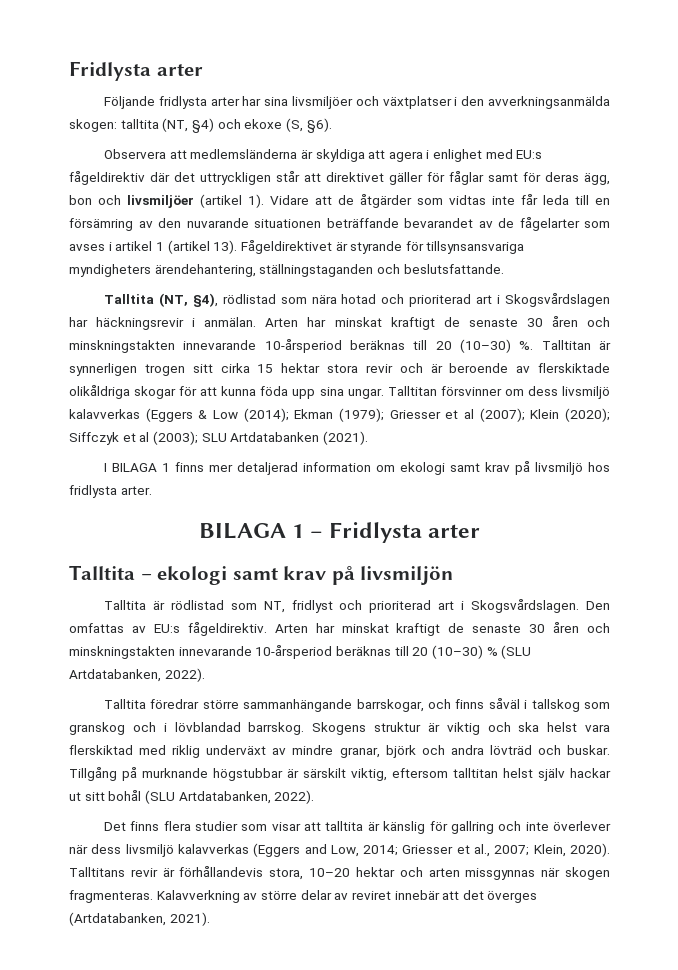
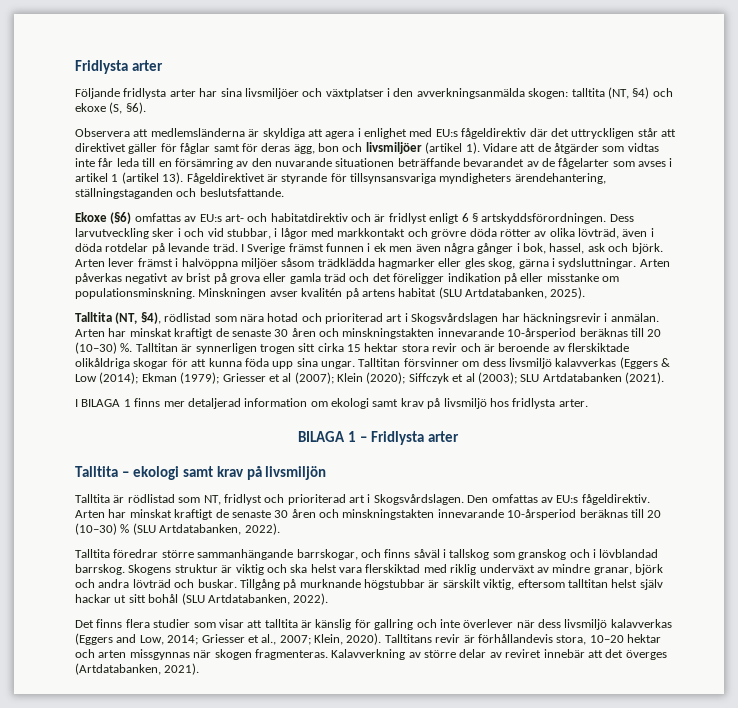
(504, 269) none -> [75,212,634,224] [75,228,654,239] [75,243,663,254] [75,258,670,269] [75,273,619,284] [75,287,586,299] // Ekoxe (§6) omfattas av EU:s art- och habitatdirektiv och är fridlyst enligt 6 § artskyddsförordningen. Dess larvutveckling sker i och vid stubbar, i lågor med markkontakt och grövre döda rötter av olika lövträd, även i döda rotdelar på levande träd. I Sverige främst funnen i ek men även några gånger i bok, hassel, ask och björk. Arten lever främst i halvöppna miljöer såsom trädklädda hagmarker eller gles skog, gärna i sydsluttningar. Arten påverkas negativt av brist på grova eller gamla träd och det föreligger indikation på eller misstanke om populationsminskning. Minskningen avser kvalitén på artens habitat (SLU Artdatabanken, 2025).

